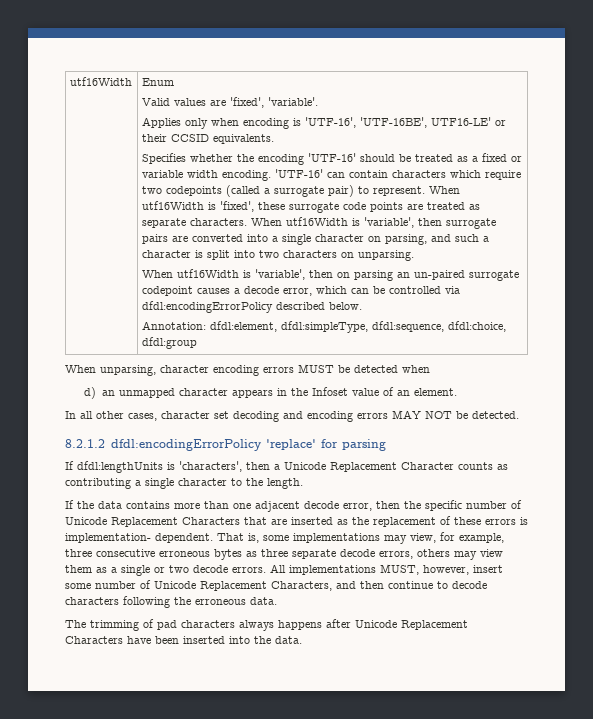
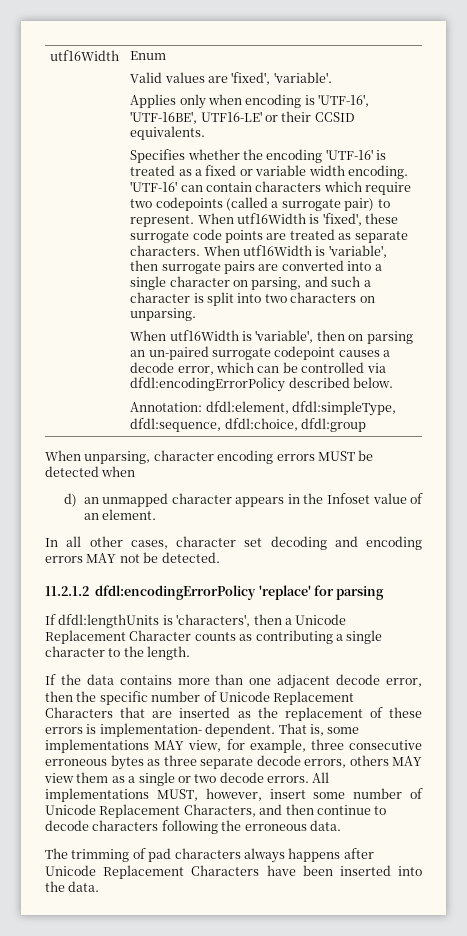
[359,154,411,162] should be -> [376,150,387,160] is
[425,411,452,419] NOT -> [119,554,140,563] not
[65,439,105,448] 8.2.1.2 -> [45,586,89,596] 11.2.1.2
[384,535,407,544] may -> [154,740,185,750] MAY
[454,551,477,560] may -> [392,756,422,766] MAY

